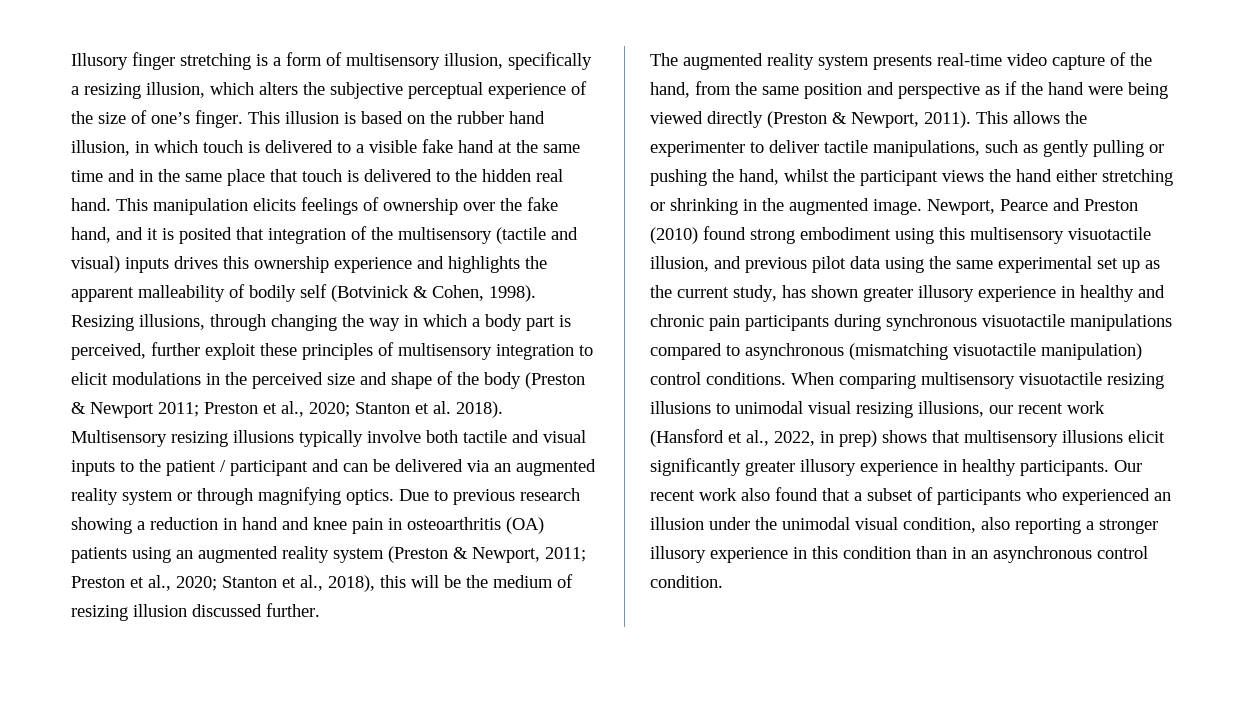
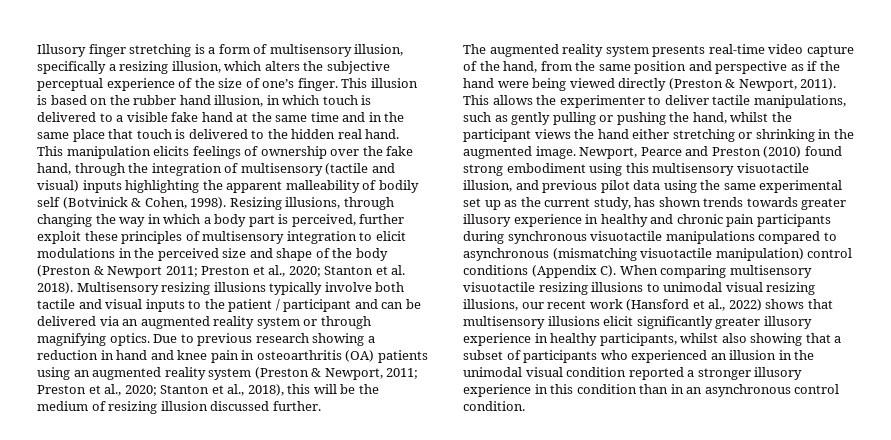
[116,227,264,244] and it is posited that -> [74,163,149,176] through the
[371,227,393,240] the -> (239, 168) none
[174,256,520,273] drives this ownership experience and highlights -> [125,180,200,193] highlighting
(858, 291) none -> [703,197,798,207] trends towards
[706,372,786,385] conditions. -> [463,265,617,278] conditions (Appendix C).
[774,430,877,447] 2022, in prep) -> [728,299,762,311] 2022)
[1020,460,1142,476] [650,487,818,501] participants. Our recent work also found -> [599,333,803,346] participants, whilst also showing
[709,517,750,530] under -> [778,350,792,360] in
[903,517,1081,534] condition, also reporting -> [566,367,684,380] condition reported

